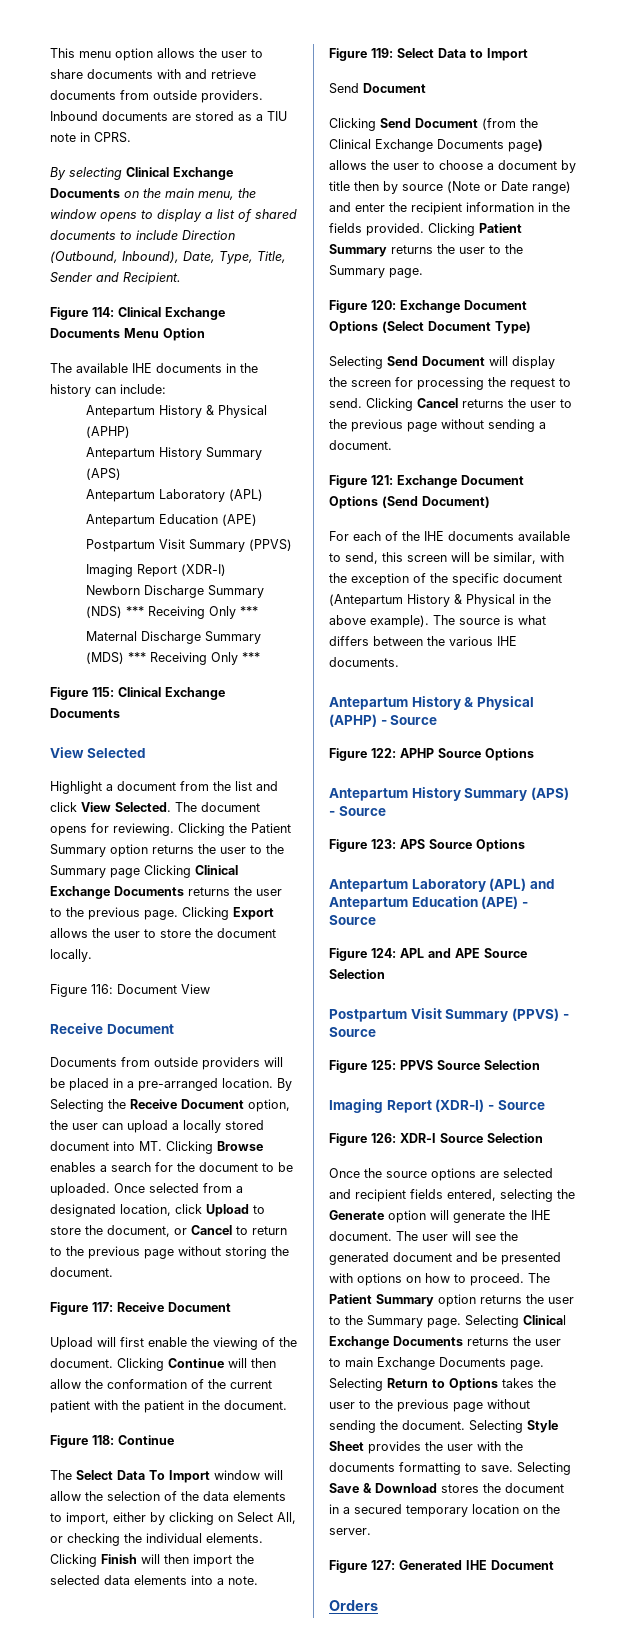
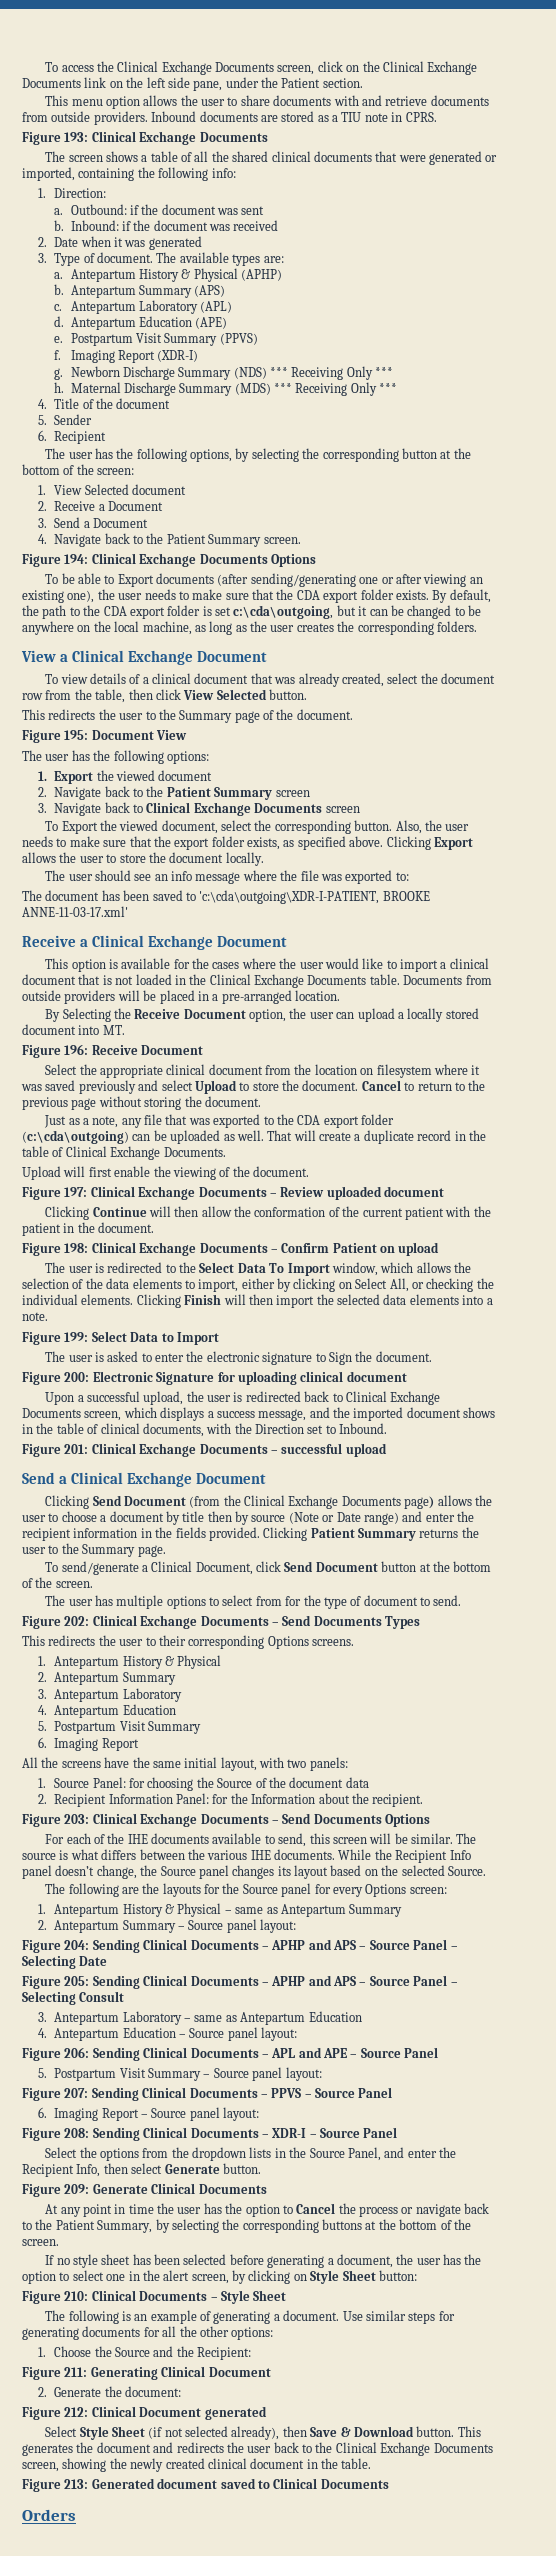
(50, 53) none -> [45,61,478,75] [22,77,363,91] To access the Clinical Exchange Documents screen, click on the Clinical Exchange Documents link on the left side pane, under the Patient section. //
[50,167,233,180] [50,188,256,200] [50,209,297,222] [50,230,235,240] [50,251,286,264] [50,272,181,285] [50,307,225,320] [50,328,205,341] [50,363,258,373] [50,384,166,397] By selecting Clinical Exchange Documents on the main menu, the window opens to display a list of shared documents to include Direction (Outbound, Inbound), Date, Type, Title, Sender and Recipient. // Figure 114: Clinical Exchange Documents Menu Option // The available IHE documents in the history can include: // -> [22,131,268,145] [45,151,498,165] [22,167,236,181] [38,188,107,198] [54,204,265,215] [54,220,279,231] [38,236,202,250] [38,252,284,266] [54,272,64,279] Figure 193: Clinical Exchange Documents // The screen shows a table of all the shared clinical documents that were generated or imported, containing the following info: // 1. Direction: // a. Outbound: if the document was sent // b. Inbound: if the document was received // 2. Date when it was generated // 3. Type of document. The available types are: // a.
[85,447,202,460] Antepartum History -> [54,284,136,298] b. Antepartum
(121, 474) none -> [54,304,63,311] c.
(263, 495) none -> [54,316,65,327] d.
(257, 520) none -> [54,336,64,343] e.
(292, 545) none -> [54,350,62,360] f.
(226, 570) none -> [54,368,64,380] g.
(258, 611) none -> [54,382,65,393] h.
[50,687,225,700] [50,708,120,718] [50,747,146,758] [50,781,278,794] [50,802,260,812] [50,823,291,836] [50,844,194,857] // Figure 115: Clinical Exchange Documents // View Selected // Highlight a document from the list and click View Selected. The document opens for reviewing. Clicking the Patient Summary option returns -> [38,398,171,409] [38,414,93,425] [38,430,107,444] [45,448,471,462] [22,464,135,475] [38,484,187,495] [38,501,164,511] [38,517,149,528] [38,533,301,547] [22,553,316,567] [45,573,483,587] [22,589,491,603] [22,605,481,619] [22,621,477,635] [21,650,267,665] [45,673,496,687] [22,689,307,703] [22,709,96,720] // 4. Title of the document // 5. Sender // 6. Recipient // The user has the following options, by selecting the corresponding button at the bottom of the screen: // 1. View Selected document // 2. Receive a Document // 3. Send a Document // 4. Navigate back to the Patient Summary screen. // Figure 194: Clinical Exchange Documents Options // To be able to Export documents (after sending/generating one or after viewing an existing one), the user needs to make sure that the CDA export folder exists. By default, the path to the CDA export folder is set c:\cda\outgoing, but it can be changed to be anywhere on the local machine, as long as the user creates the corresponding folders. // View a Clinical Exchange Document // To view details of a clinical document that was already created, select the document row from the table, then click View Selected button. // This redirects
[144,865,238,878] [50,886,282,899] [50,907,178,920] Clicking Clinical Exchange Documents returns the user to the previous page. -> [263,709,353,720] [22,730,188,743] [22,750,209,764] [38,770,213,784] [38,786,310,800] [38,802,360,816] [45,820,470,834] [22,836,384,850] of the document. // Figure 195: Document View // The user has the following options: // 1. Export the viewed document // 2. Navigate back to the Patient Summary screen // 3. Navigate back to Clinical Exchange Documents screen // To Export the viewed document, select the corresponding button. Also, the user needs to make sure that the export folder exists, as specified above.
[50,984,210,997] [50,1023,174,1034] Figure 116: Document View // Receive Document // -> [45,870,409,884] [22,890,430,904] [22,906,128,917] [22,935,287,950] [45,958,489,972] [22,974,400,988] The user should see an info message where the file was exported to: // The document has been saved to 'c:\cda\outgoing\XDR-I-PATIENT, BROOKE ANNE-11-03-17.xml' // Receive a Clinical Exchange Document // This option is available for the cases where the user would like to import a clinical document that is not loaded in the Clinical Exchange Documents table.
(273, 1083) none -> (340, 995) //
[166,1141,263,1154] [50,1162,293,1172] [50,1183,243,1196] [50,1204,202,1217] Clicking Browse enables a search for the document to be uploaded. Once selected from a designated location, click -> [22,1044,204,1058] [45,1064,481,1078] [21,1080,193,1094] // Figure 196: Receive Document // Select the appropriate clinical document from the location on filesystem where it was saved previously and select
[107,1225,187,1237] document, or -> [302,1080,359,1091] document.
[50,1302,231,1315] Figure 117: Receive Document -> [44,1114,395,1128] [22,1130,486,1144] [22,1146,226,1160] Just as a note, any file that was exported to the CDA export folder (c:\cda\outgoing) can be uploaded as well. That will create a duplicate record in the table of Clinical Exchange Documents.
(113, 1363) none -> [22,1186,444,1200] // Figure 197: Clinical Exchange Documents – Review uploaded document //
[92,1435,174,1445] [50,1470,72,1480] 118: Continue // The -> [64,1242,440,1256] [45,1262,197,1273] 198: Clinical Exchange Documents – Confirm Patient on upload // The user is redirected to the
[214,1470,283,1480] [50,1491,81,1501] window will allow -> [331,1262,451,1276] window, which allows
[371,48,393,58] 119: -> [64,1332,89,1342] 199:
[329,83,359,94] Send -> [45,1351,432,1365] [22,1371,407,1385] [45,1391,441,1405] [22,1407,496,1421] [22,1423,388,1437] [22,1443,387,1457] [22,1472,192,1487] The user is asked to enter the electronic signature to Sign the document. // Figure 200: Electronic Signature for uploading clinical document // Upon a successful upload, the user is redirected back to Clinical Exchange Documents screen, which displays a success message, and the imported document shows in the table of clinical documents, with the Direction set to Inbound. // Figure 201: Clinical Exchange Documents – successful upload // Send a Clinical Exchange
[329,300,527,313] [329,321,531,334] [329,356,555,369] [329,377,571,390] [329,398,572,411] [329,419,546,432] [329,440,392,450] [329,475,524,488] [329,496,490,509] Figure 120: Exchange Document Options (Select Document Type) // Selecting Send Document will display the screen for processing the request to send. Clicking Cancel returns the user to the previous page without sending a document. // Figure 121: Exchange Document Options (Send Document) -> [45,1561,492,1575] [22,1577,93,1588] [45,1595,462,1609] [22,1615,420,1629] [22,1635,354,1649] [38,1655,222,1669] [38,1672,176,1685] [38,1688,182,1702] [38,1704,176,1718] [38,1721,202,1734] [38,1737,139,1751] [22,1757,348,1771] [38,1777,369,1791] [38,1793,424,1807] [22,1813,430,1827] To send/generate a Clinical Document, click Send Document button at the bottom of the screen. // The user has multiple options to select from for the type of document to send. // Figure 202: Clinical Exchange Documents – Send Documents Types // This redirects the user to their corresponding Options screens. // 1. Antepartum History & Physical // 2. Antepartum Summary // 3. Antepartum Laboratory // 4. Antepartum Education // 5. Postpartum Visit Summary // 6. Imaging Report // All the screens have the same initial layout, with two panels: // 1. Source Panel: for choosing the Source of the document data // 2. Recipient Information Panel: for the Information about the recipient. // Figure 203: Clinical Exchange Documents – Send Documents Options
[493,552,564,564] [329,573,562,586] [329,594,551,607] [329,615,429,628] similar, with the exception of the specific document (Antepartum History & Physical in the above example). -> [411,1833,454,1844] similar.
[329,696,534,710] [329,714,438,727] [329,748,534,761] [329,787,569,801] [329,806,386,816] [329,839,525,852] [329,878,555,892] [329,896,528,910] [329,915,376,925] [329,948,527,961] [329,969,385,979] [329,1008,569,1022] [329,1027,376,1037] [329,1060,540,1073] [329,1099,545,1113] [329,1133,543,1146] [329,1168,553,1181] [329,1189,575,1202] [329,1210,551,1223] [329,1231,518,1241] [329,1252,561,1265] [329,1273,550,1286] [329,1294,574,1307] [329,1315,566,1328] [329,1336,561,1349] [329,1357,544,1370] [329,1378,556,1391] [329,1399,530,1412] [329,1420,558,1433] [329,1441,523,1454] [329,1462,571,1475] [329,1483,564,1493] [329,1504,560,1517] [329,1528,371,1535] [329,1560,554,1573] // Antepartum History & Physical (APHP) - Source // Figure 122: APHP Source Options // Antepartum History Summary (APS) - Source // Figure 123: APS Source Options // Antepartum Laboratory (APL) and Antepartum Education (APE) - Source // Figure 124: APL and APE Source Selection // Postpartum Visit Summary (PPVS) - Source // Figure 125: PPVS Source Selection // Imaging Report (XDR-I) - Source // Figure 126: XDR-I Source Selection // Once the source options are selected and recipient fields entered, selecting the Generate option will generate the IHE document. The user will see the generated document and be presented with options on how to proceed. The Patient Summary option returns the user to the Summary page. Selecting Clinical Exchange Documents returns the user to main Exchange Documents page. Selecting Return to Options takes the user to the previous page without sending the document. Selecting Style Sheet provides the user with the documents formatting to save. Selecting Save & Download stores the document in a secured temporary location on the server. // Figure 127: Generated IHE Document -> [338,1849,471,1863] [22,1865,486,1879] [45,1883,447,1897] [38,1903,403,1917] [38,1919,297,1933] [22,1939,458,1953] [22,1955,108,1969] [22,1975,458,1989] [22,1991,125,2005] [38,2011,362,2025] [38,2027,298,2041] [22,2047,439,2061] [38,2067,322,2081] [22,2087,393,2101] [38,2107,260,2121] [22,2127,398,2141] [45,2147,457,2161] [22,2163,261,2177] [22,2183,267,2197] [45,2203,490,2217] [22,2219,471,2233] [22,2239,59,2246] [45,2254,482,2268] [22,2270,417,2284] [22,2290,287,2304] [45,2310,455,2324] [22,2326,274,2340] [38,2346,252,2360] [22,2366,271,2380] [38,2386,182,2397] [22,2406,267,2420] [45,2426,481,2440] [22,2442,493,2456] [22,2458,372,2472] [22,2478,389,2492] While the Recipient Info panel doesn’t change, the Source panel changes its layout based on the selected Source. // The following are the layouts for the Source panel for every Options screen: // 1. Antepartum History & Physical – same as Antepartum Summary // 2. Antepartum Summary – Source panel layout: // Figure 204: Sending Clinical Documents – APHP and APS – Source Panel – Selecting Date // Figure 205: Sending Clinical Documents – APHP and APS – Source Panel – Selecting Consult // 3. Antepartum Laboratory – same as Antepartum Education // 4. Antepartum Education – Source panel layout: // Figure 206: Sending Clinical Documents – APL and APE – Source Panel // 5. Postpartum Visit Summary – Source panel layout: // Figure 207: Sending Clinical Documents – PPVS – Source Panel // 6. Imaging Report – Source panel layout: // Figure 208: Sending Clinical Documents – XDR-I – Source Panel // Select the options from the dropdown lists in the Source Panel, and enter the Recipient Info, then select Generate button. // Figure 209: Generate Clinical Documents // At any point in time the user has the option to Cancel the process or navigate back to the Patient Summary, by selecting the corresponding buttons at the bottom of the screen. // If no style sheet has been selected before generating a document, the user has the option to select one in the alert screen, by clicking on Style Sheet button: // Figure 210: Clinical Documents – Style Sheet // The following is an example of generating a document. Use similar steps for generating documents for all the other options: // 1. Choose the Source and the Recipient: // Figure 211: Generating Clinical Document // 2. Generate the document: // Figure 212: Clinical Document generated // Select Style Sheet (if not selected already), then Save & Download button. This generates the document and redirects the user back to the Clinical Exchange Documents screen, showing the newly created clinical document in the table. // Figure 213: Generated document saved to Clinical Documents

